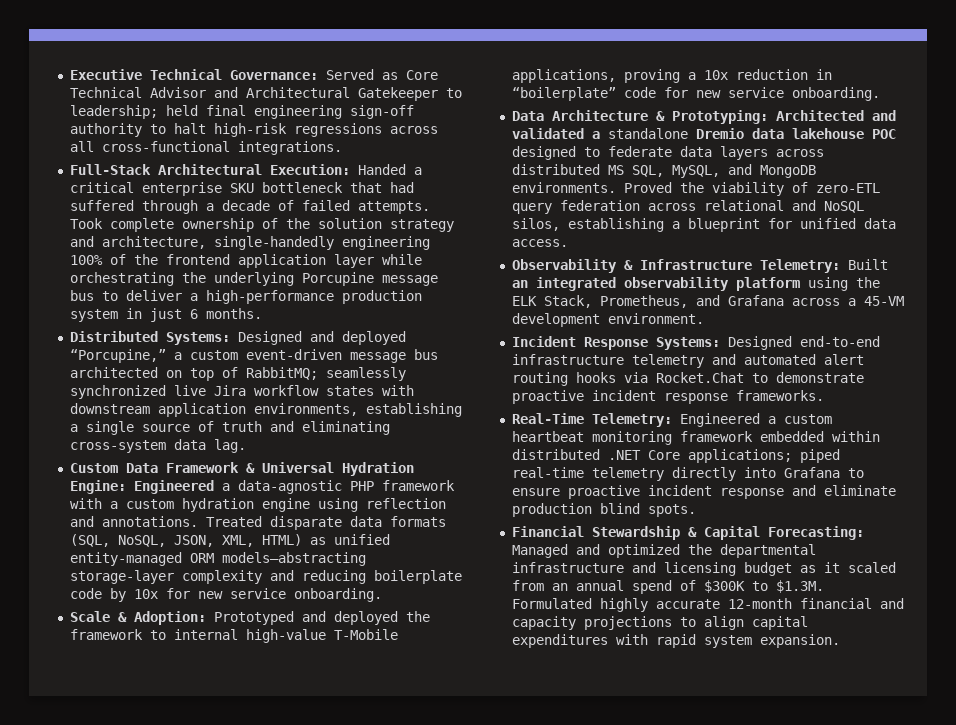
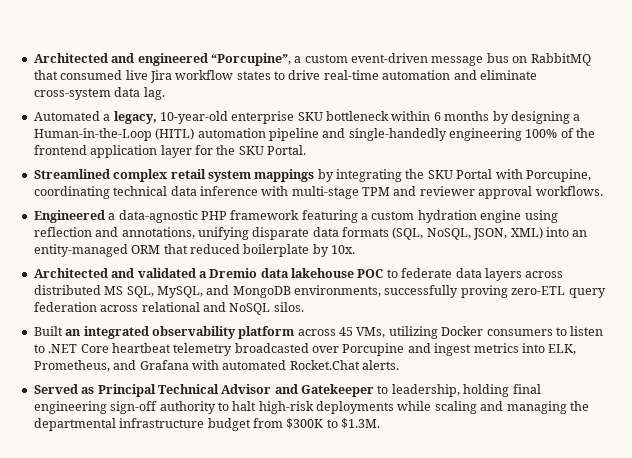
[69,69,438,80] [69,87,462,101] [69,105,414,119] [69,123,438,137] [69,141,342,155] [69,164,422,175] [69,182,414,196] [69,200,430,214] [69,218,454,232] [69,236,206,249] Executive Technical Governance: Served as Core Technical Advisor and Architectural Gatekeeper to leadership; held final engineering sign-off authority to halt high-risk regressions across all cross-functional integrations. // Full-Stack Architectural Execution: Handed a critical enterprise SKU bottleneck that had suffered through a decade of failed attempts. Took complete ownership of the solution strategy and architecture, -> [33,53,591,66] [33,70,537,83] [33,87,165,100] [33,111,581,124] [33,128,346,141] Architected and engineered “Porcupine”, a custom event-driven message bus on RabbitMQ that consumed live Jira workflow states to drive real-time automation and eliminate cross-system data lag. // Automated a legacy, 10-year-old enterprise SKU bottleneck within 6 months by designing a Human-in-the-Loop (HITL) automation pipeline and
[381,254,422,265] [69,272,438,286] [69,290,422,304] [69,308,262,322] [69,331,406,345] [69,349,438,363] [69,367,406,381] [69,385,414,399] [69,403,462,417] [69,421,390,435] [69,439,246,453] [69,462,414,476] [69,480,126,494] while orchestrating the underlying Porcupine message bus to deliver a high-performance production system in just 6 months. // Distributed Systems: Designed and deployed “Porcupine,” a custom event-driven message bus architected on top of RabbitMQ; seamlessly synchronized live Jira workflow states with downstream application environments, establishing a single source of truth and eliminating cross-system data lag. // Custom Data Framework & Universal Hydration Engine: -> [194,145,306,155] [33,169,591,182] [33,186,603,199] for the SKU Portal. // Streamlined complex retail system mappings by integrating the SKU Portal with Porcupine, coordinating technical data inference with multi-stage TPM and reviewer approval workflows. //
[69,498,102,509] with -> [301,210,358,223] featuring
[101,516,262,527] annotations. Treated -> [121,227,249,240] annotations, unifying
[221,534,390,547] [69,552,366,566] [69,570,462,584] [69,588,382,602] [69,611,430,625] [69,629,398,643] [511,69,832,83] [511,87,880,101] [511,110,768,124] XML, HTML) as unified entity-managed ORM models—abstracting storage-layer complexity and reducing boilerplate code by 10x for new service onboarding. // Scale & Adoption: Prototyped and deployed the framework to internal high-value T-Mobile applications, proving a 10x reduction in “boilerplate” code for new service onboarding. // Data Architecture & Prototyping: -> [510,227,588,239] [33,244,355,257] XML) into an entity-managed ORM that reduced boilerplate by 10x. //
[607,128,688,139] standalone -> (207, 274) none
[511,146,576,160] designed -> (384, 273) none
[511,182,808,196] environments. Proved the viability of -> [294,285,508,298] environments, successfully proving
[511,218,896,232] [511,239,568,247] [511,259,840,273] silos, establishing a blueprint for unified data access. // Observability & Infrastructure Telemetry: -> [273,302,304,312] silos. //
[807,277,880,291] [511,295,904,308] [511,313,704,327] [511,336,880,350] [511,354,864,368] [511,372,864,386] [511,390,824,404] [511,413,832,427] [511,431,880,445] [511,449,840,463] [511,467,864,481] [511,485,896,499] [511,503,696,517] [511,526,864,540] [511,544,816,558] [511,562,896,576] [511,580,824,594] [511,598,904,612] [511,616,808,630] [511,634,840,648] using the ELK Stack, Prometheus, and Grafana across a 45-VM development environment. // Incident Response Systems: Designed end-to-end infrastructure telemetry and automated alert routing hooks via Rocket.Chat to demonstrate proactive incident response frameworks. // Real-Time Telemetry: Engineered a custom heartbeat monitoring framework embedded within distributed .NET Core applications; piped real-time telemetry directly into Grafana to ensure proactive incident response and eliminate production blind spots. // Financial Stewardship & Capital Forecasting: Managed and optimized the departmental infrastructure and licensing budget as it scaled from an annual spend of $300K to $1.3M. Formulated highly accurate 12-month financial and capacity projections to align capital expenditures with rapid system expansion. -> [297,326,604,339] [33,343,577,356] [33,360,399,372] [33,384,541,397] [33,401,589,414] [33,418,380,431] across 45 VMs, utilizing Docker consumers to listen to .NET Core heartbeat telemetry broadcasted over Porcupine and ingest metrics into ELK, Prometheus, and Grafana with automated Rocket.Chat alerts. // Served as Principal Technical Advisor and Gatekeeper to leadership, holding final engineering sign-off authority to halt high-risk deployments while scaling and managing the departmental infrastructure budget from $300K to $1.3M.

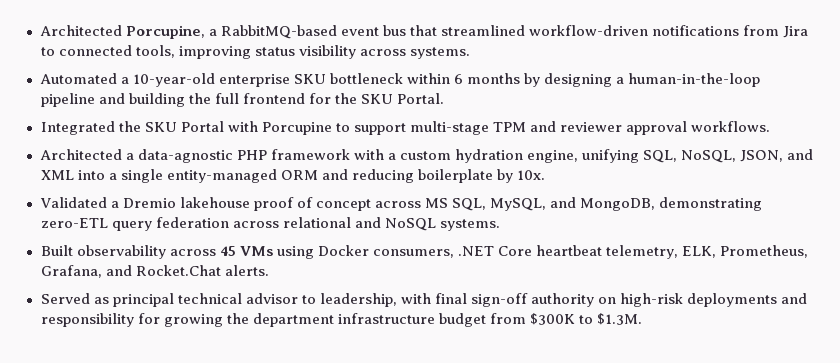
[33,53,591,66] [33,70,537,83] [33,87,165,100] Architected and engineered “Porcupine”, a custom event-driven message bus on RabbitMQ that consumed live Jira workflow states to drive real-time automation and eliminate cross-system data lag. -> [39,25,809,39] [40,45,470,59] Architected Porcupine, a RabbitMQ-based event bus that streamlined workflow-driven notifications from Jira to connected tools, improving status visibility across systems.
[113,111,157,124] legacy, -> (129, 80) none
[33,128,596,141] [33,145,306,158] [33,169,591,182] [33,186,289,199] Human-in-the-Loop (HITL) automation pipeline and single-handedly engineering 100% of the frontend application layer for the SKU Portal. // Streamlined complex retail system mappings by integrating the SKU Portal with Porcupine, coordinating technical data inference with -> [628,73,761,87] [40,93,444,107] [40,121,406,135] human-in-the-loop pipeline and building the full frontend for the SKU Portal. // Integrated the SKU Portal with Porcupine to support
[33,210,105,223] Engineered -> [39,149,122,160] Architected
[301,210,358,223] featuring -> [353,149,384,160] with
[480,210,558,223] [33,227,588,240] [33,244,355,257] [33,268,564,281] [33,285,508,298] engine using reflection and annotations, unifying disparate data formats (SQL, NoSQL, JSON, XML) into an entity-managed ORM that reduced boilerplate by 10x. // Architected and validated a Dremio data lakehouse POC to federate data layers across distributed MS SQL, MySQL, and MongoDB environments, successfully proving -> [526,149,814,163] [40,169,545,183] [39,197,763,211] engine, unifying SQL, NoSQL, JSON, and XML into a single entity-managed ORM and reducing boilerplate by 10x. // Validated a Dremio lakehouse proof of concept across MS SQL, MySQL, and MongoDB, demonstrating
[273,302,304,312] silos. -> [439,219,500,231] systems.
[65,326,604,339] [33,343,577,356] [33,360,399,372] [33,384,541,397] [33,401,589,414] [33,418,116,431] an integrated observability platform across 45 VMs, utilizing Docker consumers to listen to .NET Core heartbeat telemetry broadcasted over Porcupine and ingest metrics into ELK, Prometheus, and Grafana with automated Rocket.Chat alerts. // Served as Principal Technical Advisor and Gatekeeper to leadership, holding final engineering sign-off authority to halt high-risk deployments while scaling and managing the departmental -> [76,245,809,259] [40,265,269,278] [40,293,808,307] [40,313,334,327] observability across 45 VMs using Docker consumers, .NET Core heartbeat telemetry, ELK, Prometheus, Grafana, and Rocket.Chat alerts. // Served as principal technical advisor to leadership, with final sign-off authority on high-risk deployments and responsibility for growing the department

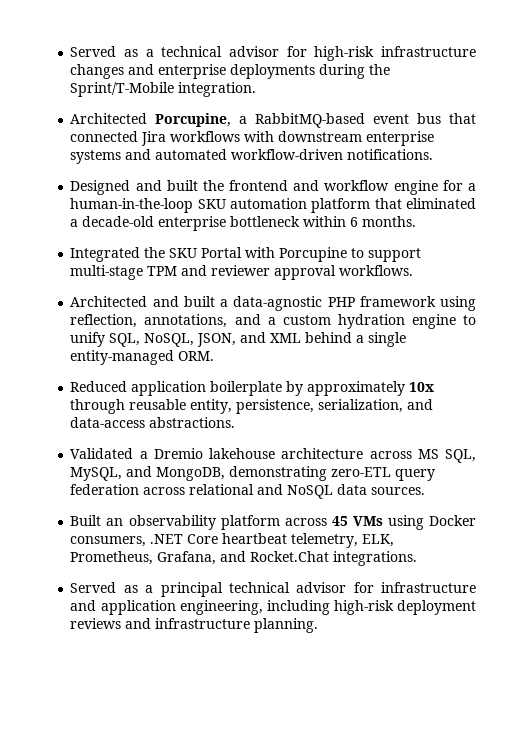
(39, 30) none -> [70,46,476,61] [70,64,391,79] [70,82,257,97] Served as a technical advisor for high-risk infrastructure changes and enterprise deployments during the Sprint/T-Mobile integration. //
[440,25,809,38] [40,45,470,59] [39,73,761,87] [40,93,444,107] streamlined workflow-driven notifications from Jira to connected tools, improving status visibility across systems. // Automated a 10-year-old enterprise SKU bottleneck within 6 months by designing a human-in-the-loop pipeline and building the full frontend for the SKU Portal. -> [70,131,435,146] [70,149,434,164] [70,180,477,195] [70,198,476,213] [70,216,417,231] connected Jira workflows with downstream enterprise systems and automated workflow-driven notifications. // Designed and built the frontend and workflow engine for a human-in-the-loop SKU automation platform that eliminated a decade-old enterprise bottleneck within 6 months.
(122, 154) none -> [152,296,215,307] and built
[353,149,639,163] with a custom hydration engine, unifying -> [440,296,477,311] [70,314,476,329] [70,332,106,347] using reflection, annotations, and a custom hydration engine to unify
[77,170,105,180] into -> [305,332,353,343] behind
[280,169,545,183] ORM and reducing boilerplate by 10x. -> [178,351,215,361] [70,381,435,396] [70,399,434,414] [70,417,236,428] ORM. // Reduced application boilerplate by approximately 10x through reusable entity, persistence, serialization, and data-access abstractions.
[253,197,371,211] proof of concept -> [281,448,364,459] architecture
[439,219,500,231] systems. -> [337,484,426,495] data sources.
[76,245,166,259] observability -> [106,515,280,530] an observability platform
[224,265,269,276] [40,293,109,304] alerts. // Served as -> [333,551,418,566] [70,582,154,593] integrations. // Served as a
[301,293,808,307] [40,313,642,327] to leadership, with final sign-off authority on high-risk deployments and responsibility for growing the department infrastructure budget from $300K to $1.3M. -> [353,582,476,593] [70,600,476,615] [70,618,319,633] for infrastructure and application engineering, including high-risk deployment reviews and infrastructure planning.

